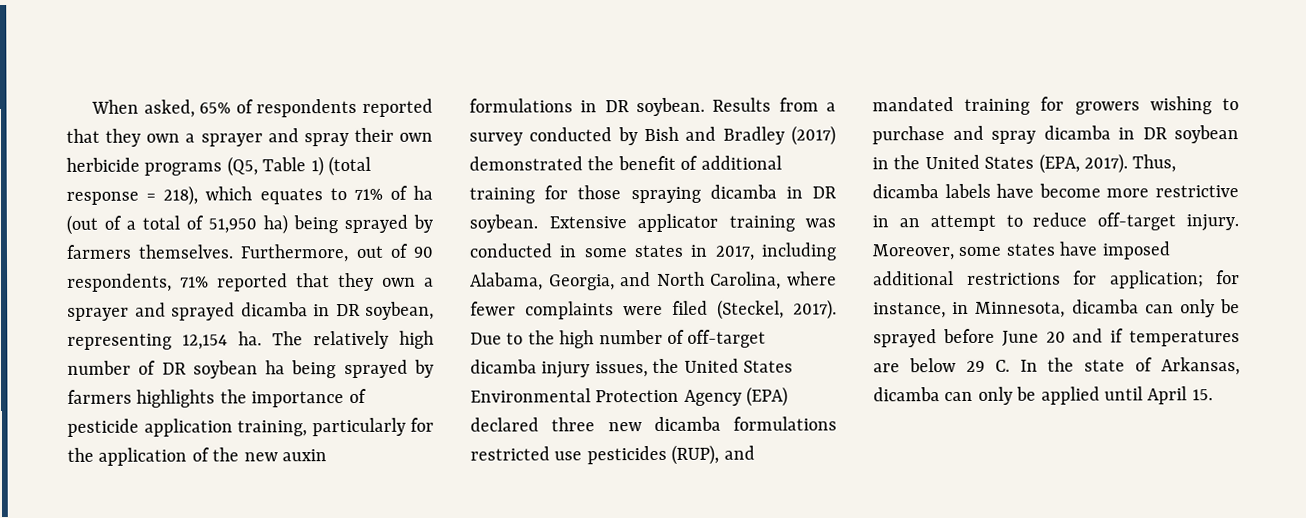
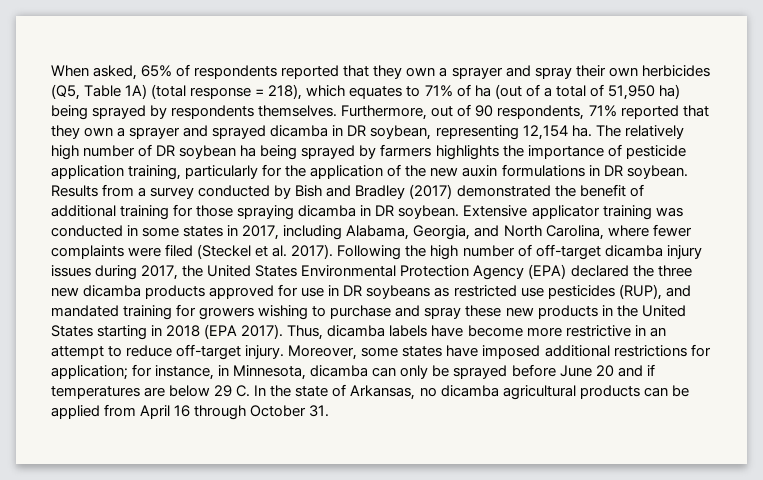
[66,157,223,176] herbicide programs -> [641,65,710,77] herbicides
[310,156,324,177] 1) -> [125,84,148,99] 1A)
[66,244,131,259] farmers -> [171,105,255,119] respondents
[717,299,837,320] [470,332,524,345] (Steckel, 2017). Due to -> [197,244,402,260] (Steckel et al. 2017). Following
[594,361,648,378] issues, -> [51,265,179,280] issues during 2017,
(539, 424) none -> [632,265,654,277] the
[733,416,837,431] formulations -> [145,284,450,299] products approved for use in DR soybeans as
[1043,125,1239,144] [872,153,1080,174] dicamba in DR soybean in the United States (EPA, -> [465,305,686,319] [51,324,238,340] these new products in the United States starting in 2018 (EPA
[873,386,1213,405] dicamba can only be applied until April 15. -> [419,385,689,400] [51,404,330,420] no dicamba agricultural products can be applied from April 16 through October 31.

